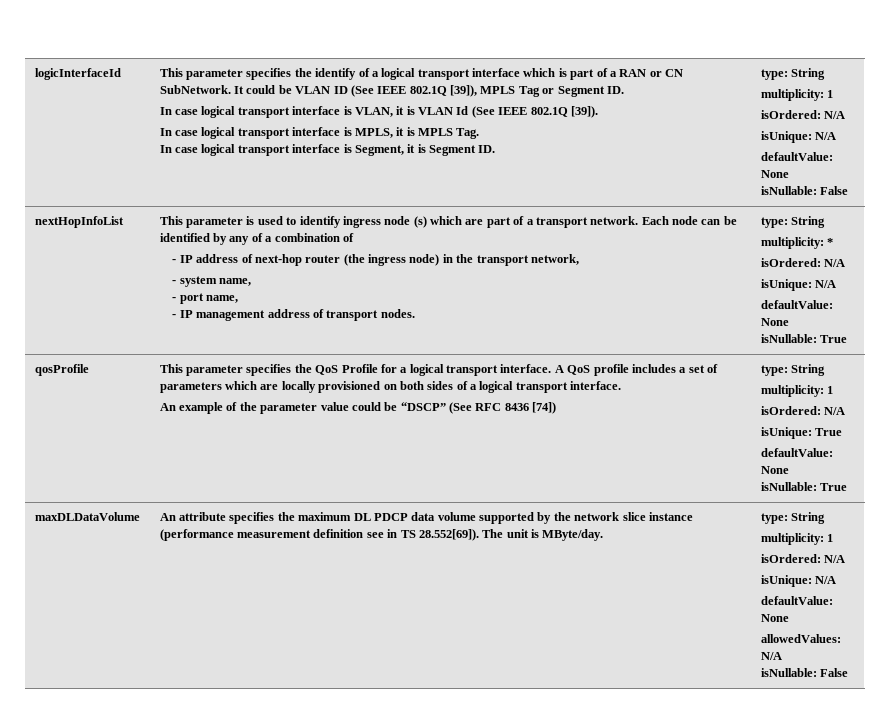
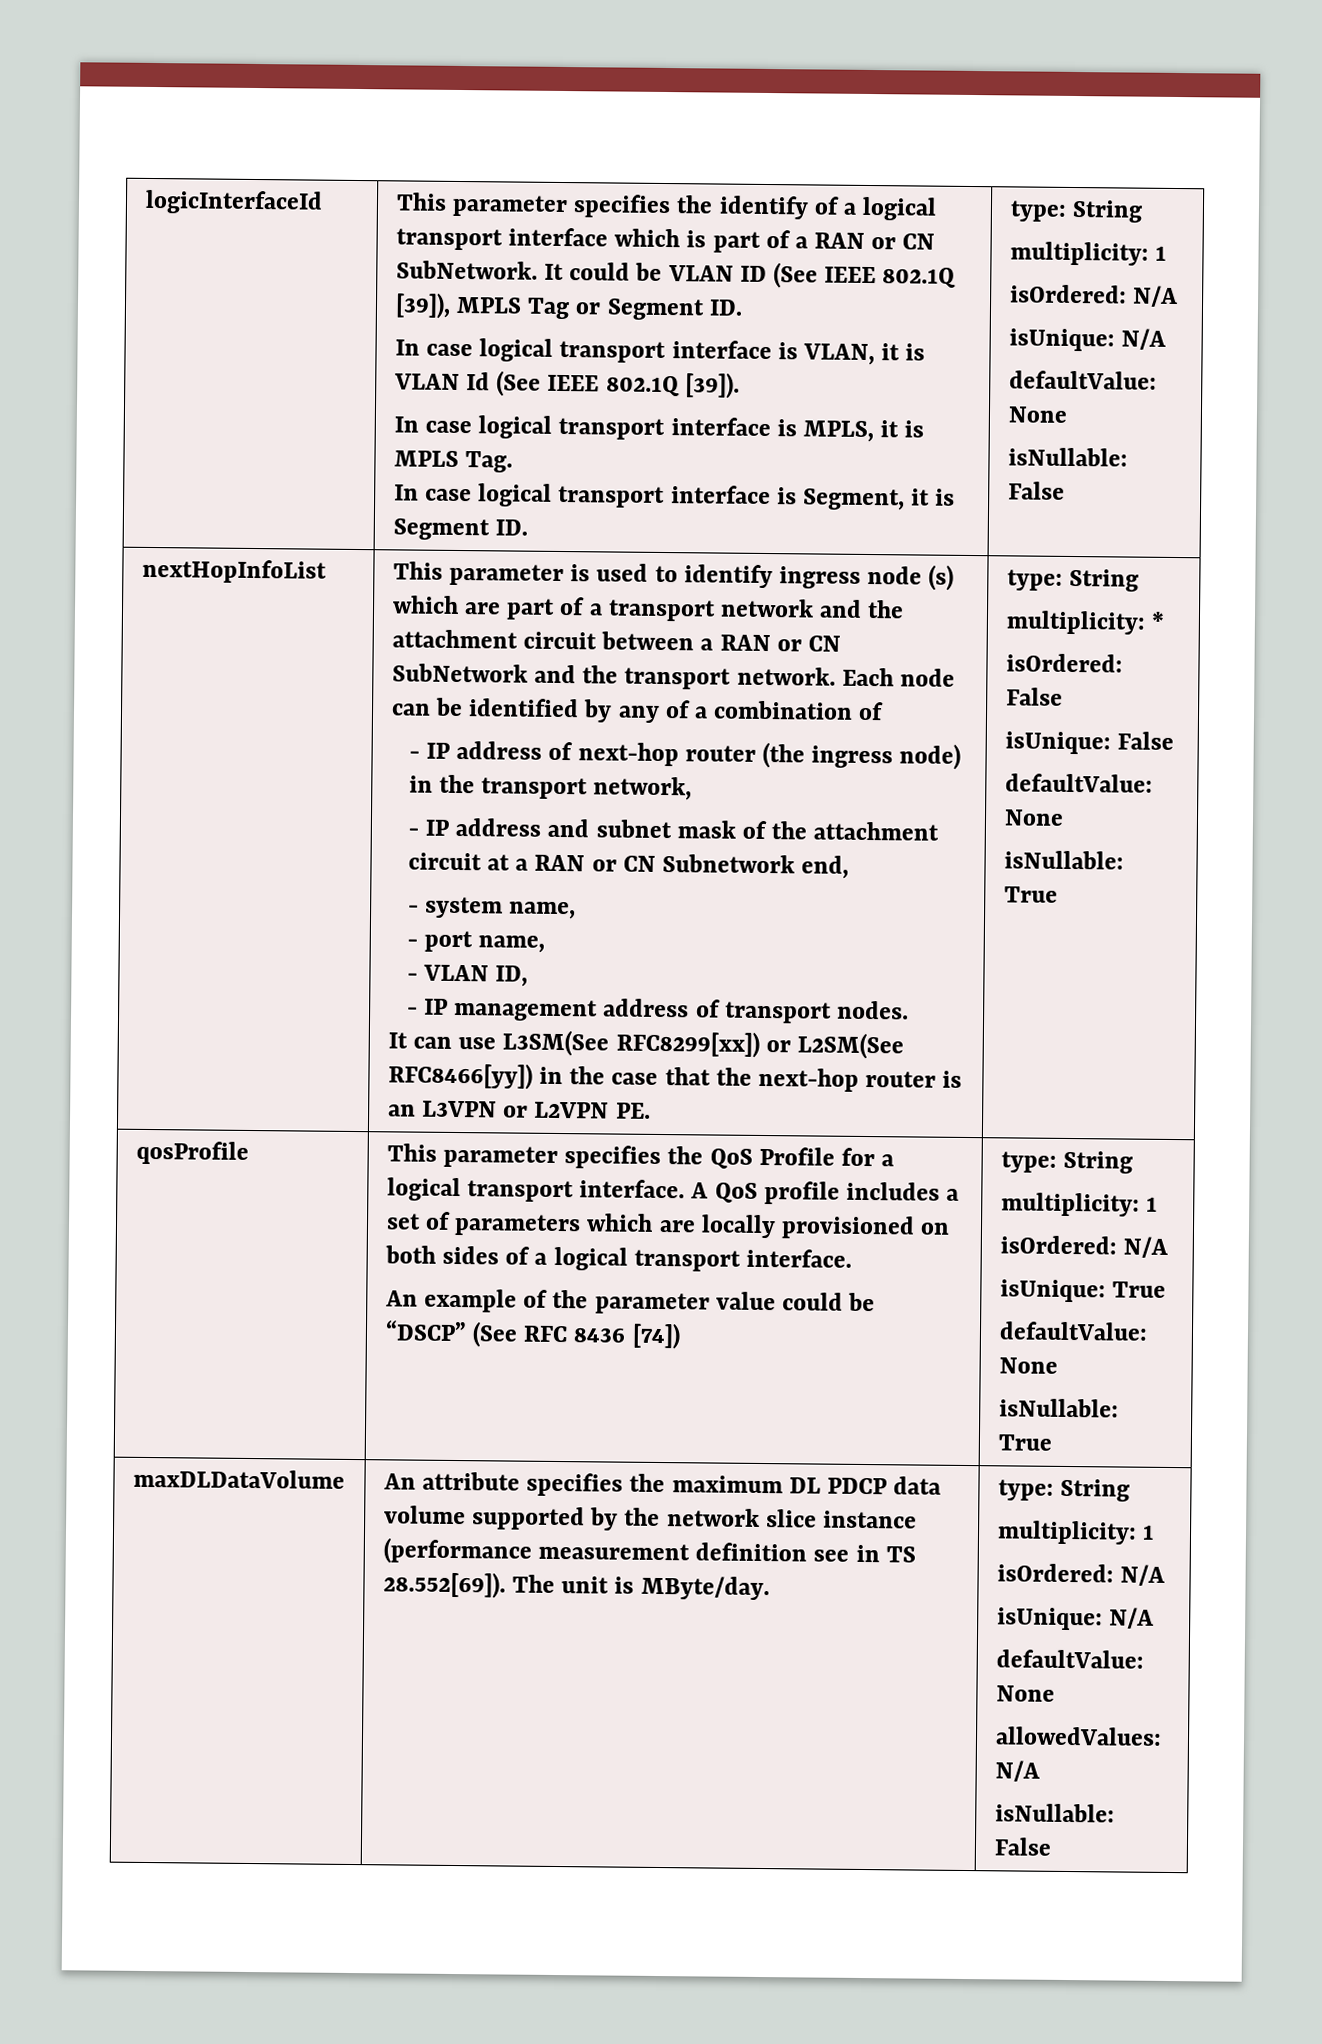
(588, 222) none -> [719,598,905,619] [391,629,841,652] [391,663,732,690] network and the attachment circuit between a RAN or CN SubNetwork and the transport
(579, 259) none -> [407,817,940,841] [407,852,849,879] // - IP address and subnet mask of the attachment circuit at a RAN or CN Subnetwork end,
(239, 299) none -> [406,964,529,987] // - VLAN ID,
(415, 313) none -> [387,1029,904,1060] [387,1062,963,1092] [387,1100,651,1119] // It can use L3SM(See RFC8299[xx]) or L2SM(See RFC8466[yy]) in the case that the next-hop router is an L3VPN or L2VPN PE.
[824,259,846,267] [760,279,837,291] N/A // isUnique: N/A -> [1005,687,1063,706] [1004,731,1175,755] False // isUnique: False

